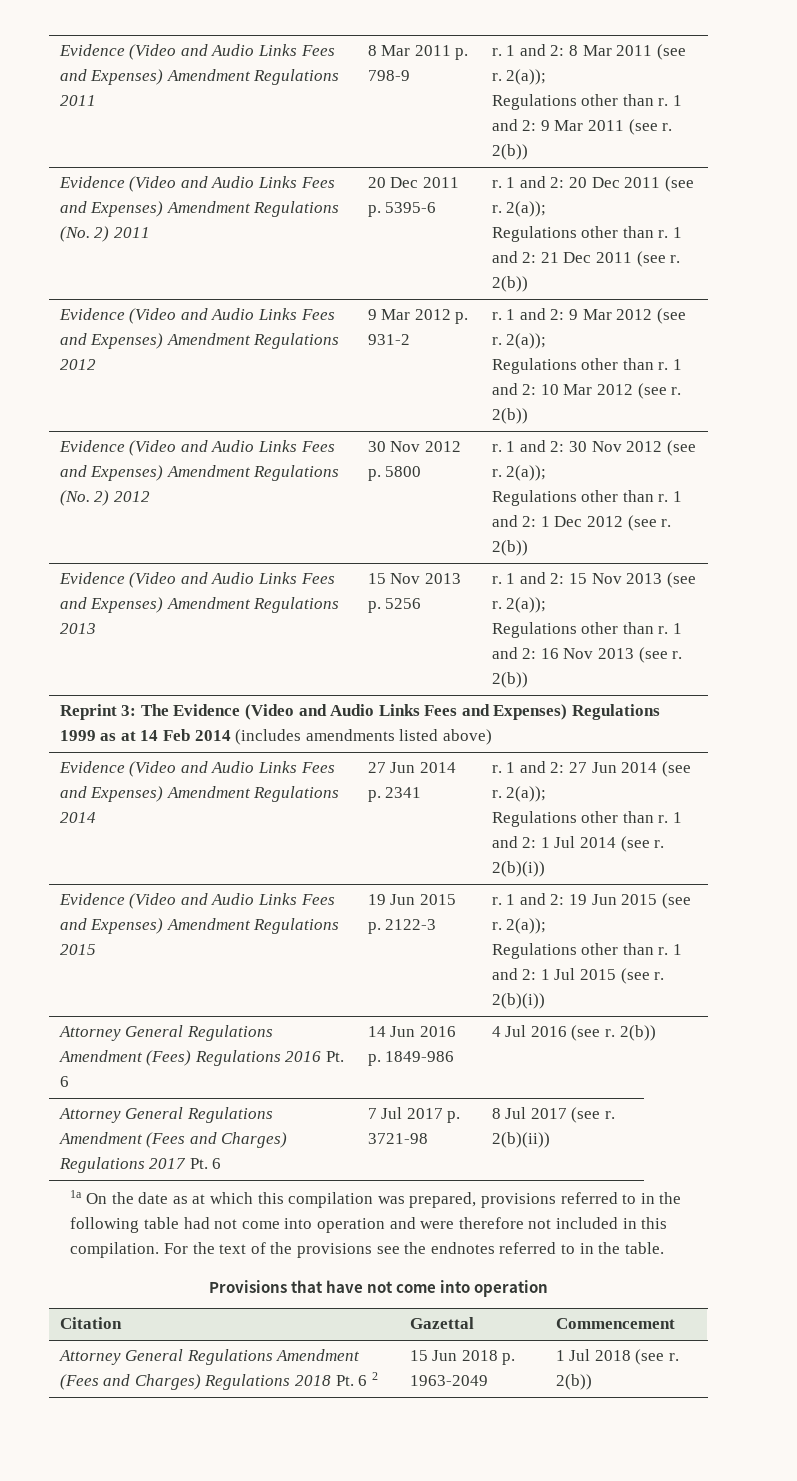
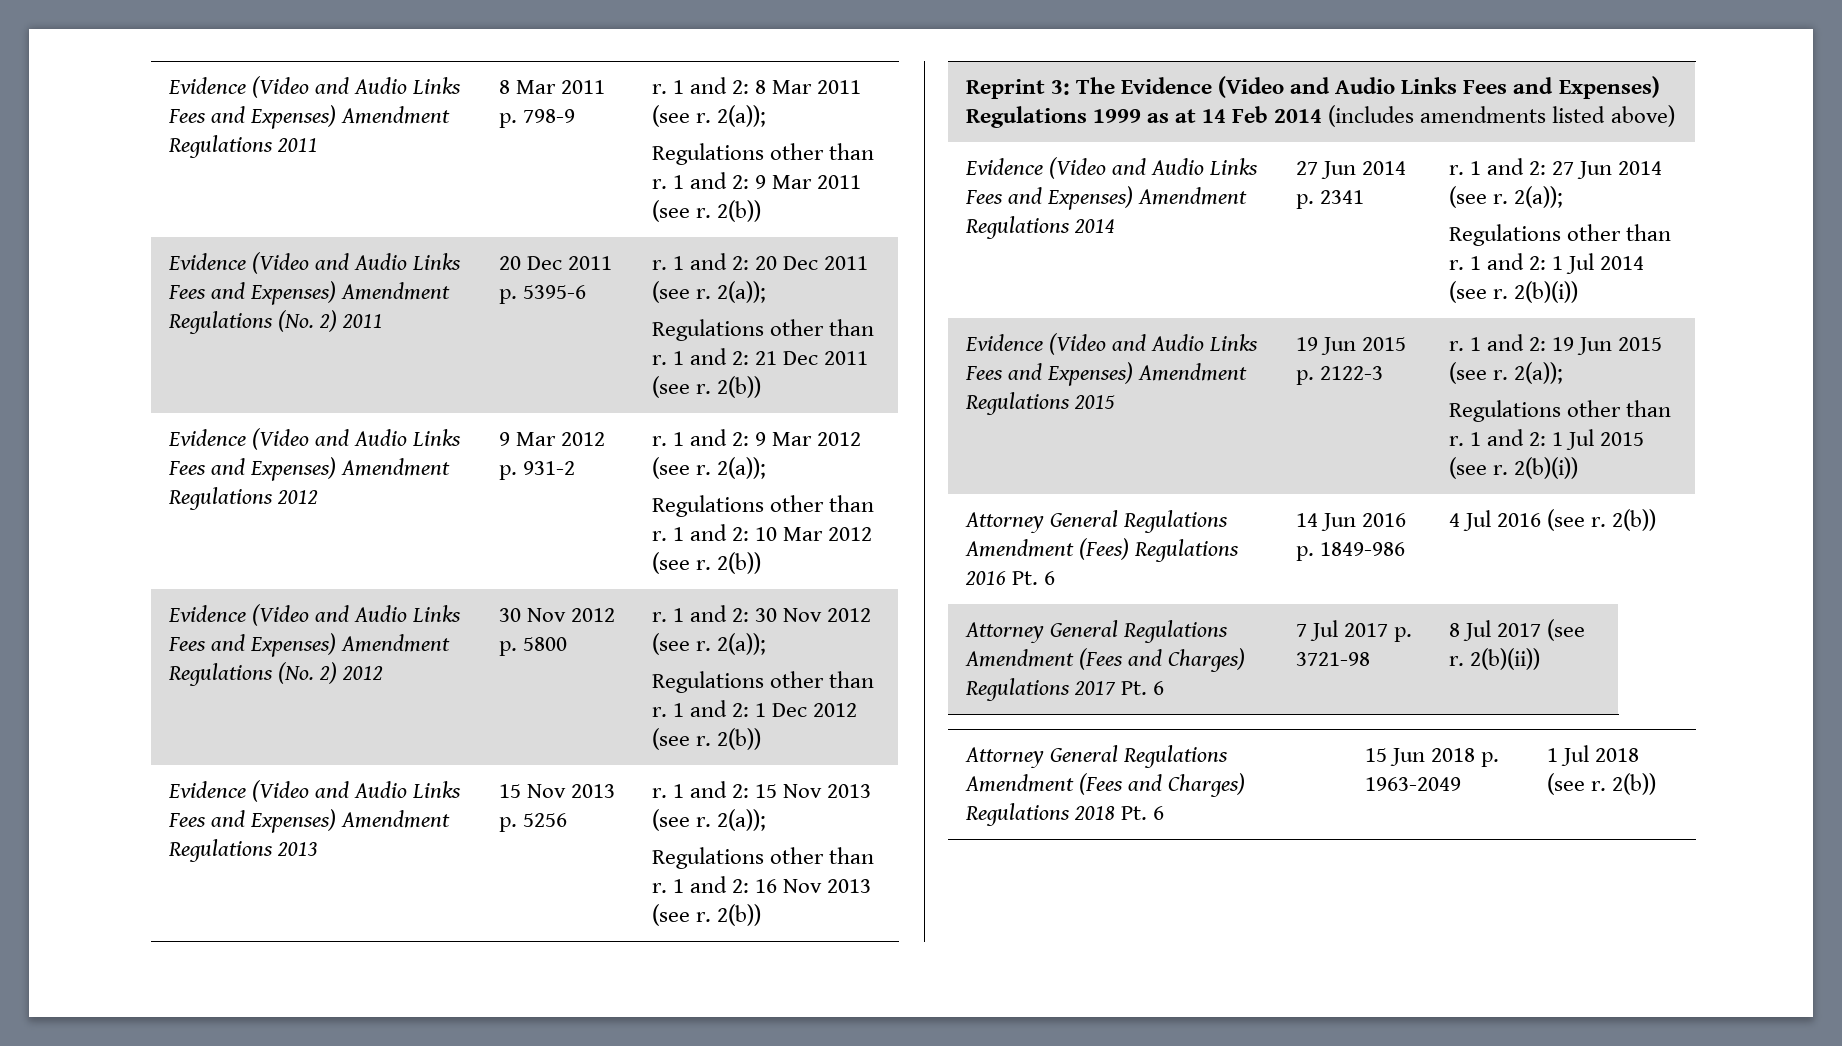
[70,1190,682,1208] [70,1217,668,1233] [70,1242,664,1258] [208,1280,549,1297] [59,1317,122,1329] [409,1317,474,1329] [555,1318,675,1329] // 1a On the date as at which this compilation was prepared, provisions referred to in the following table had not come into operation and were therefore not included in this compilation. For the text of the provisions see the endnotes referred to in the table. // Provisions that have not come into operation // Citation | Gazettal | Commencement -> (1540, 659) none
[371,1372,378,1380] 2 -> (1164, 813) none

